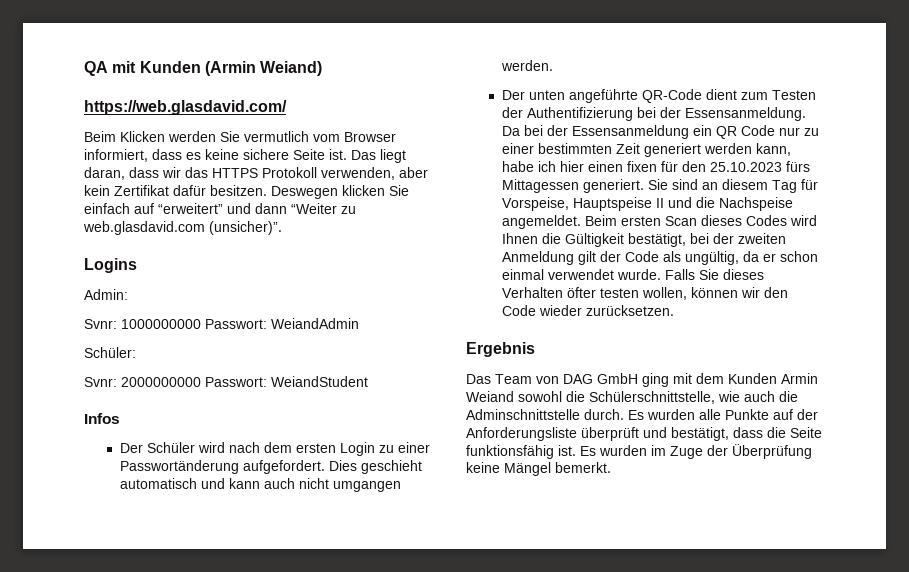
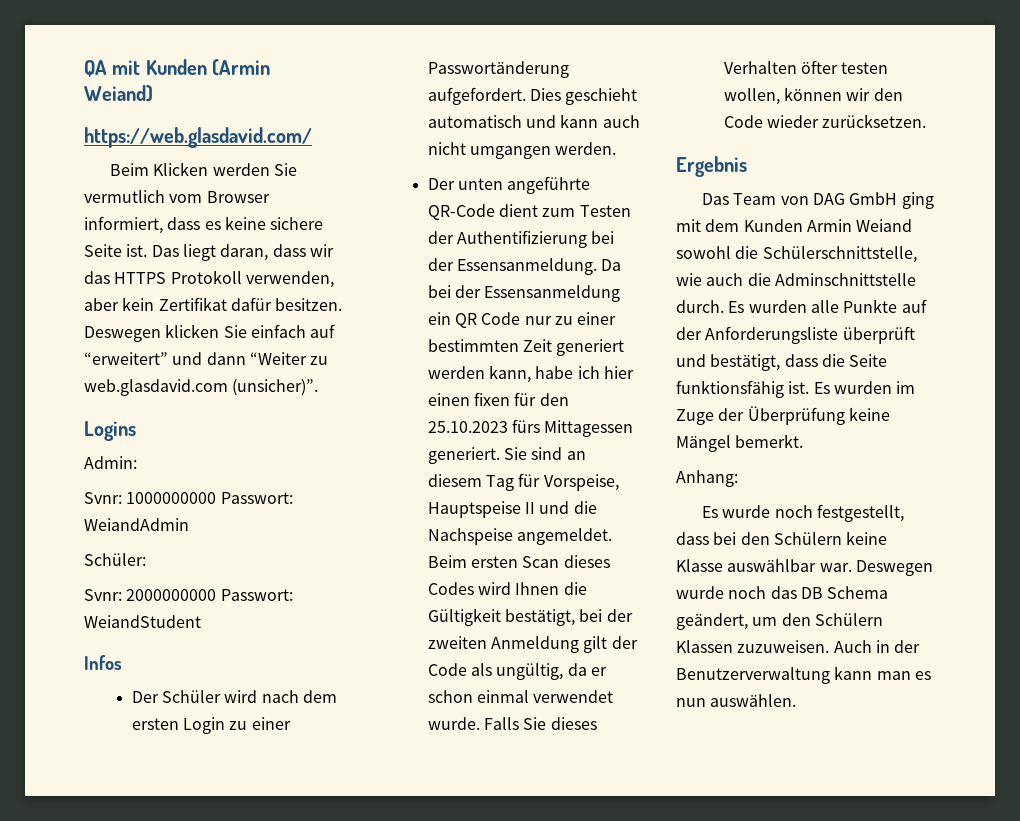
(611, 467) none -> [676,470,738,487] [701,504,904,522] [676,531,888,545] [676,559,933,576] [676,586,889,599] [676,613,883,630] [676,640,921,653] [676,666,931,684] [676,694,797,707] // Anhang: // Es wurde noch festgestellt, dass bei den Schülern keine Klasse auswählbar war. Deswegen wurde noch das DB Schema geändert, um den Schülern Klassen zuzuweisen. Auch in der Benutzerverwaltung kann man es nun auswählen.

